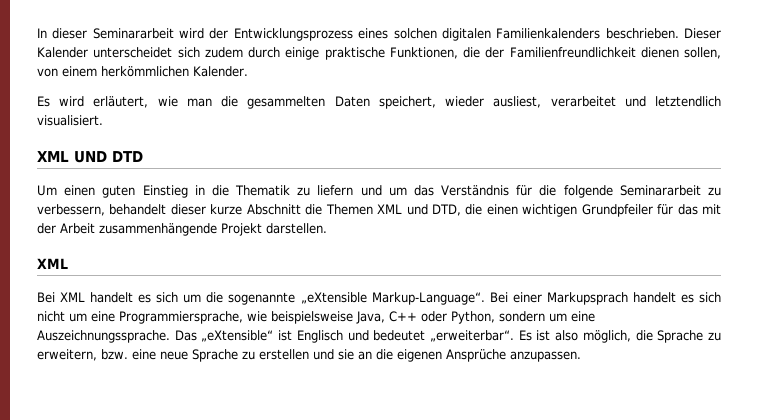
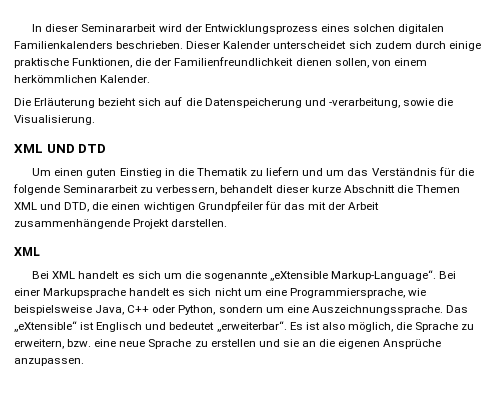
[37,96,722,109] [37,115,103,126] Es wird erläutert, wie man die gesammelten Daten speichert, wieder ausliest, verarbeitet und letztendlich visualisiert. -> [14,97,454,108] [14,115,95,125] Die Erläuterung bezieht sich auf die Datenspeicherung und -verarbeitung, sowie die Visualisierung.
[546,292,628,305] Markupsprach -> [43,288,127,298] Markupsprache

